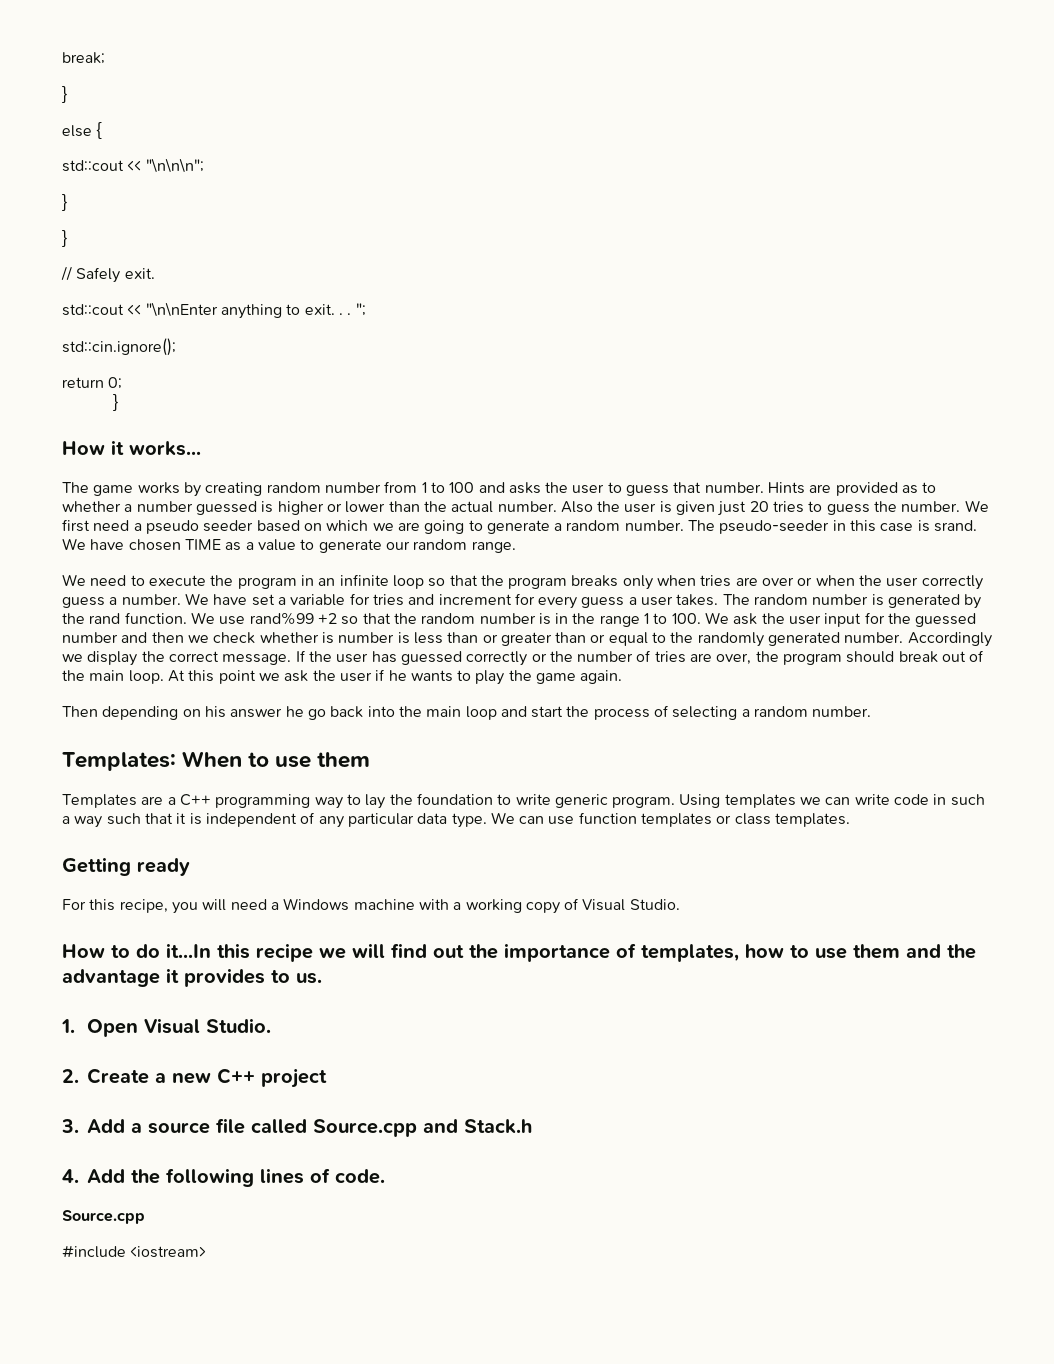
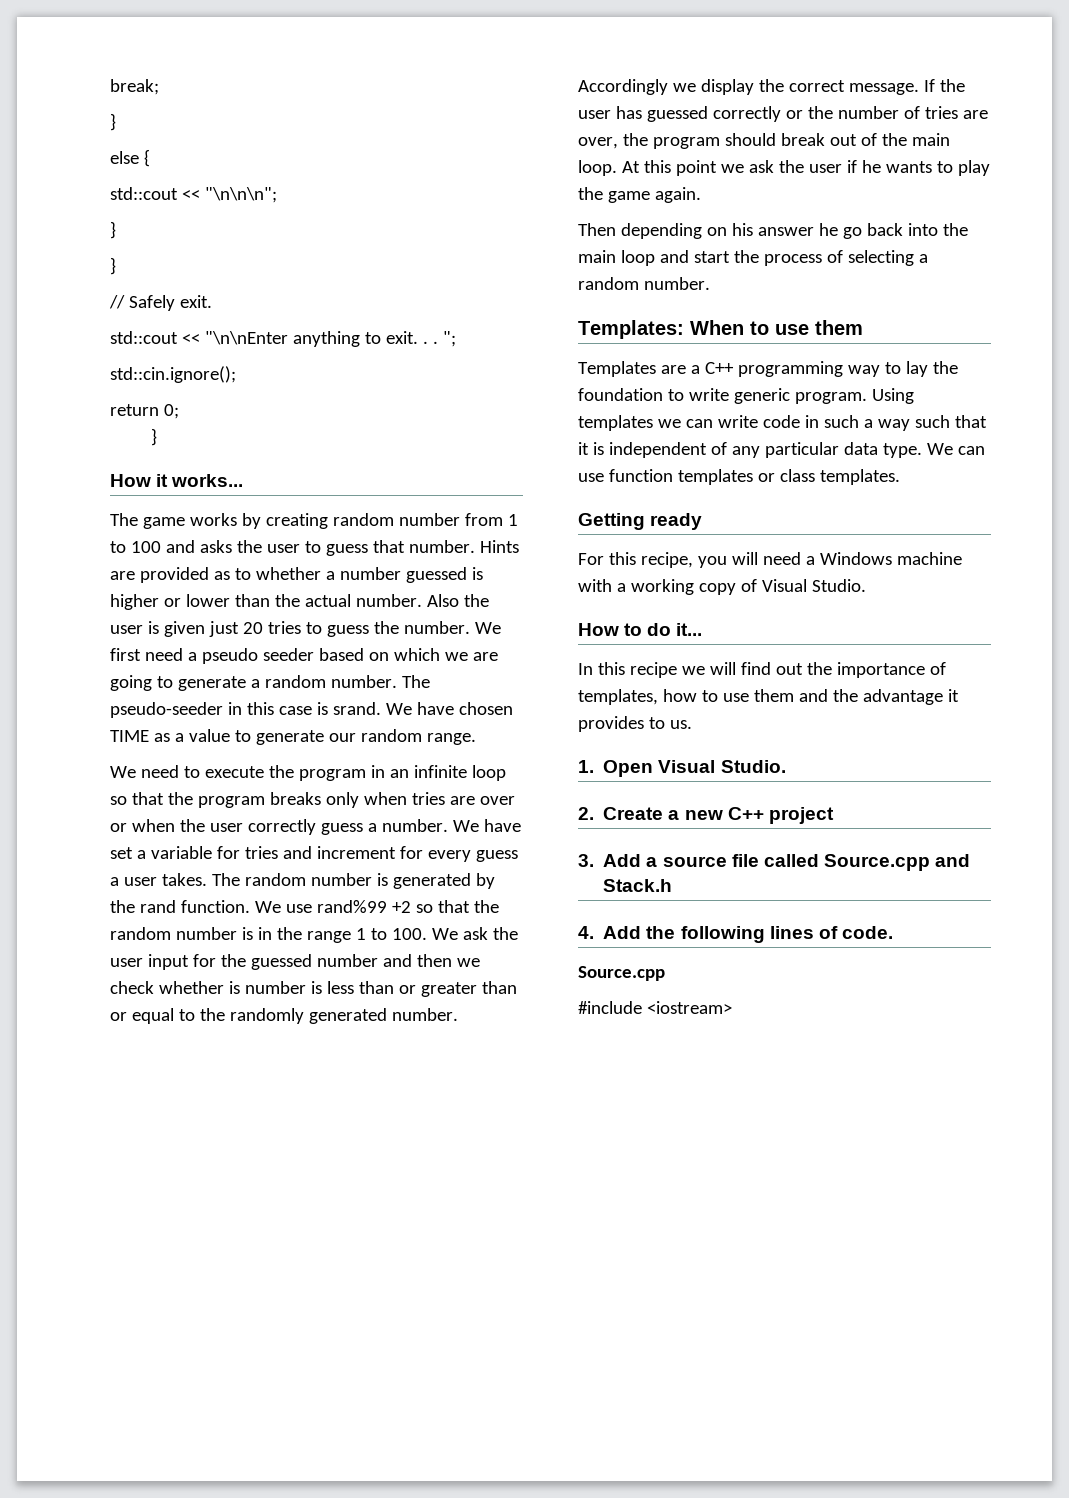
[166,943,211,958] it...In -> [676,623,703,636] [578,663,593,675] it... // In

